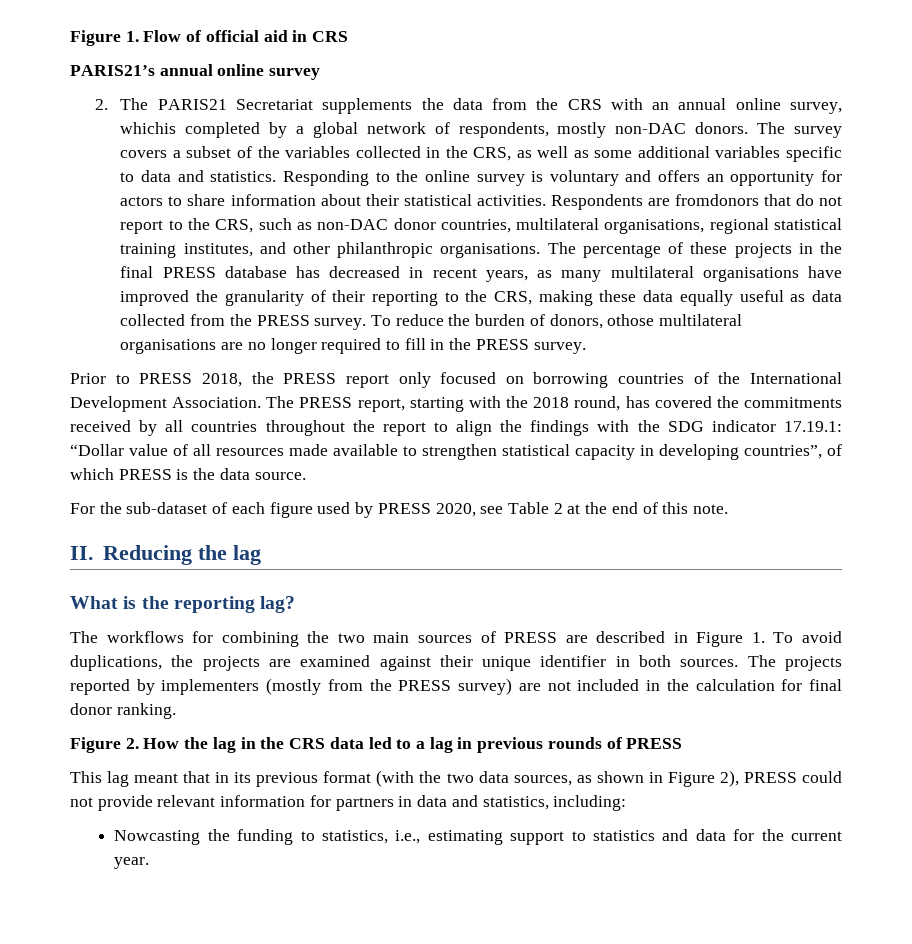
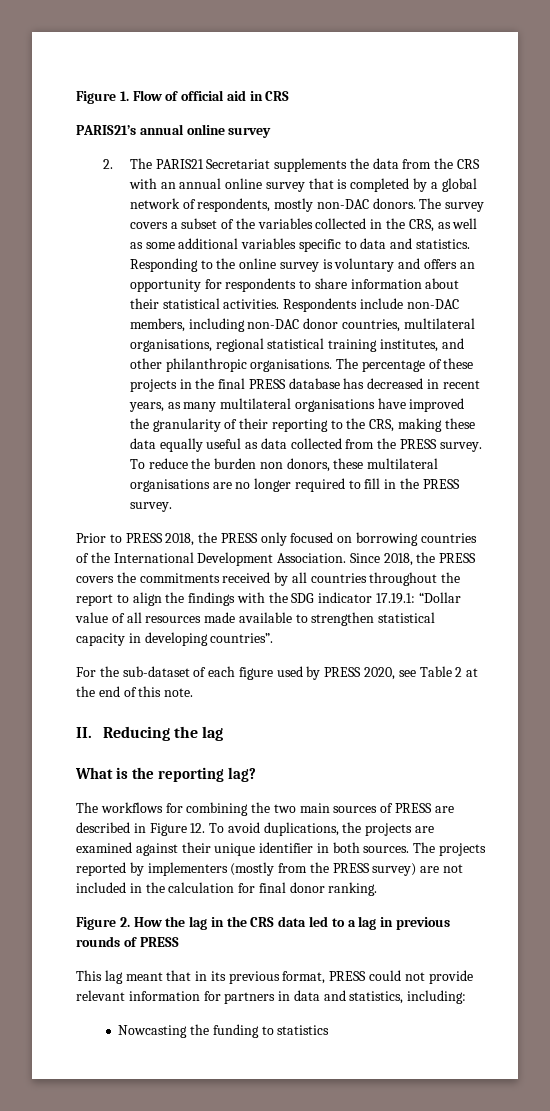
[790,102,843,114] [120,122,177,134] survey, whichis -> [265,178,348,192] survey that is
[120,196,164,206] actors -> [225,278,297,292] respondents
[647,194,843,206] [120,218,312,234] are fromdonors that do not report to the CRS, such as -> [359,298,459,309] [129,318,245,332] include non-DAC members, including
[529,314,655,329] of donors, othose -> [259,458,364,472] non donors, these
[345,374,389,388] report -> (258, 538) none
[266,396,712,412] The PRESS report, starting with the 2018 round, has covered -> [349,552,477,566] [76,576,114,583] Since 2018, the PRESS covers
[744,444,842,459] [70,468,306,480] countries”, of which PRESS is the data source. -> [210,633,274,643] countries”.
[751,632,765,643] 1. -> [190,823,206,833] 12.
[323,770,739,787] format (with the two data sources, as shown in Figure 2), -> [282,971,326,984] format,
[322,829,842,845] [114,857,150,869] statistics, i.e., estimating support to statistics and data for the current year. -> [277,1025,330,1035] statistics

